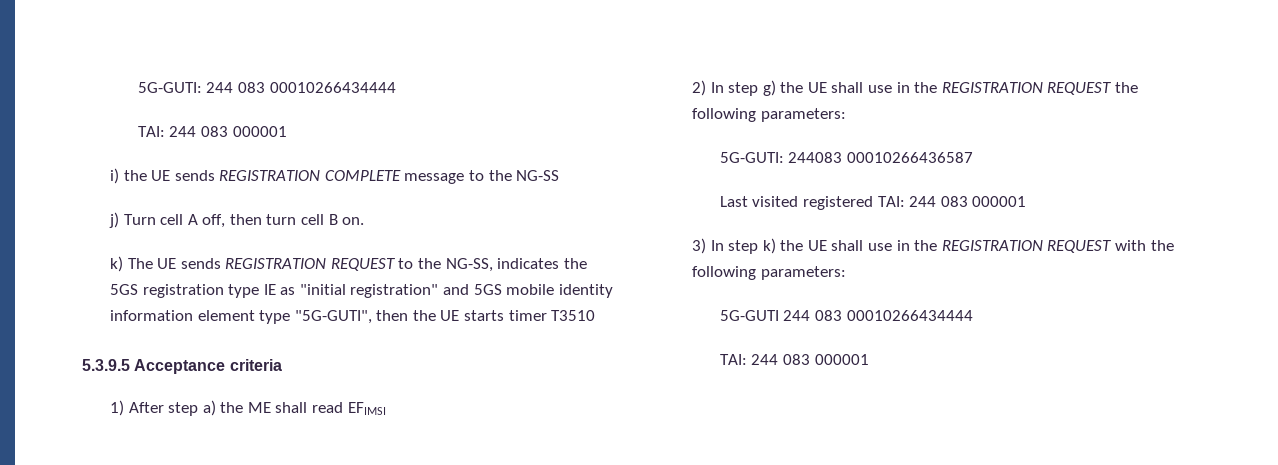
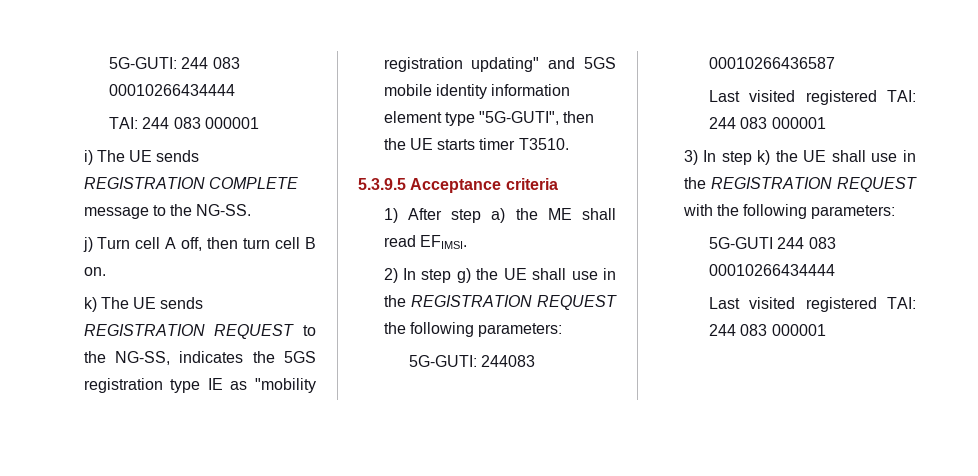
[123,170,147,181] the -> [96,150,125,162] The
[516,170,560,181] NG-SS -> [196,204,252,216] NG-SS.
[299,284,439,298] "initial registration" -> [255,378,316,393] [383,57,540,72] "mobility registration updating"
[551,310,596,321] T3510 -> [518,138,569,150] T3510.
[347,402,386,415] EFIMSI -> [419,235,467,249] EFIMSI.
(973, 315) none -> [709,297,877,312] Last visited registered

